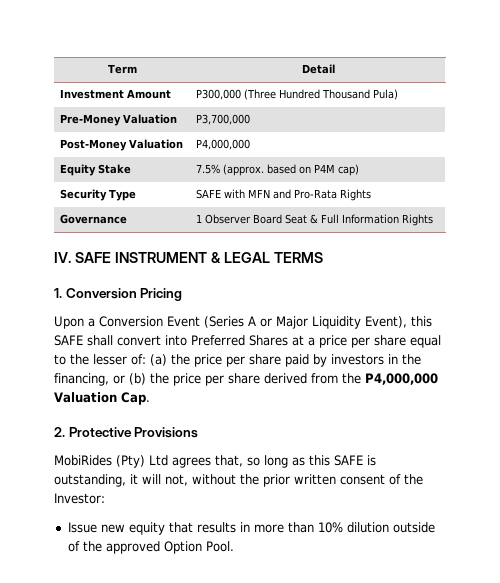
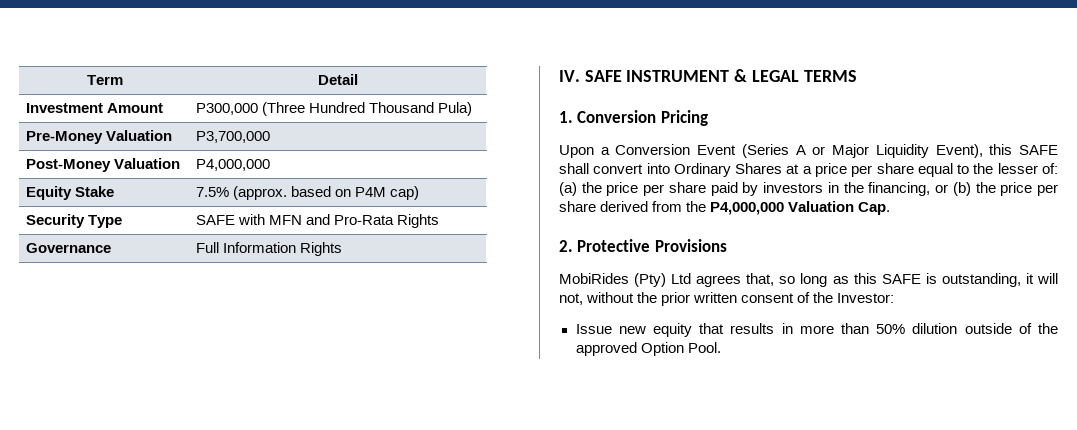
[196,214,319,224] 1 Observer Board Seat & -> (112, 248) none
[191,335,245,346] Preferred -> [673,163,731,177] Ordinary
[317,522,343,533] 10% -> [876,324,906,334] 50%

